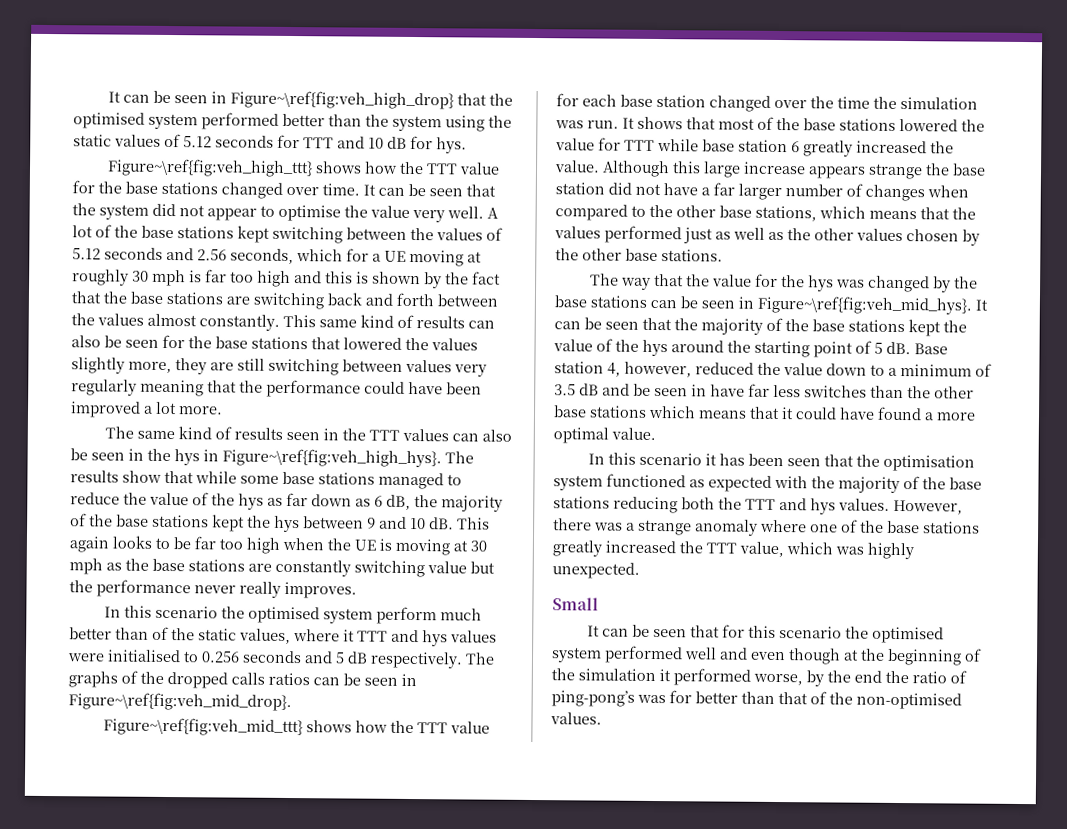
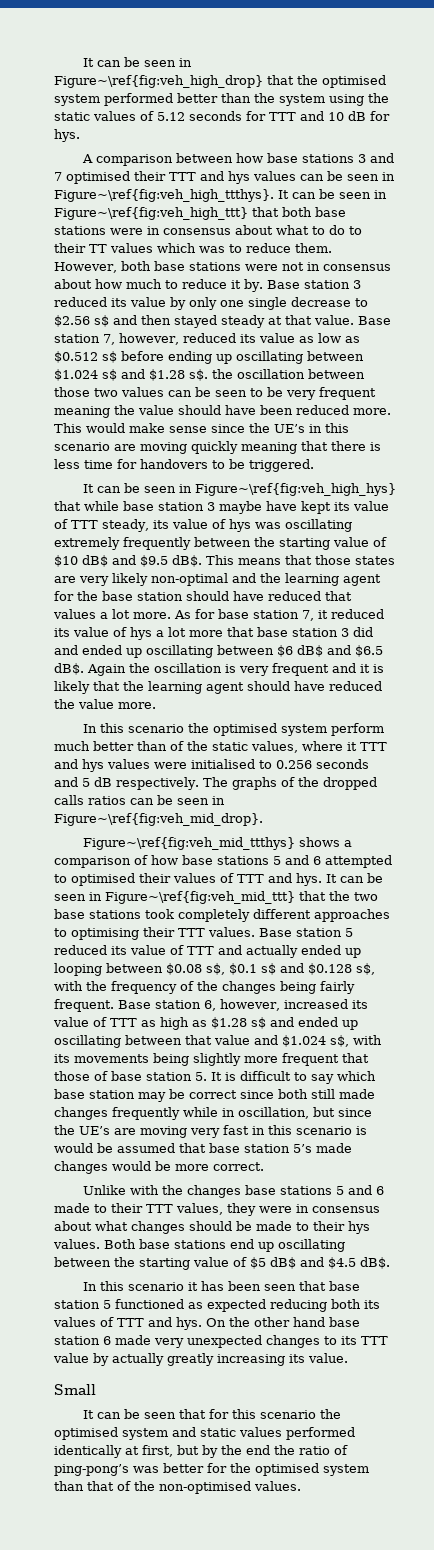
[107,158,501,178] [72,180,496,199] [72,203,499,223] [72,224,503,244] [72,247,482,267] [72,269,501,289] [71,291,498,310] [71,313,495,331] [71,334,478,351] [71,357,487,377] [71,379,482,398] [70,401,223,418] [105,426,513,442] [70,448,474,468] [70,470,462,490] [70,492,503,512] [70,513,490,533] [69,535,487,556] [69,558,495,578] [69,579,357,599] Figure~\ref{fig:veh_high_ttt} shows how the TTT value for the base stations changed over time. It can be seen that the system did not appear to optimise the value very well. A lot of the base stations kept switching between the values of 5.12 seconds and 2.56 seconds, which for a UE moving at roughly 30 mph is far too high and this is shown by the fact that the base stations are switching back and forth between the values almost constantly. This same kind of results can also be seen for the base stations that lowered the values slightly more, they are still switching between values very regularly meaning that the performance could have been improved a lot more. // The same kind of results seen in the TTT values can also be seen in the hys in Figure~\ref{fig:veh_high_hys}. The results show that while some base stations managed to reduce the value of the hys as far down as 6 dB, the majority of the base stations kept the hys between 9 and 10 dB. This again looks to be far too high when the UE is moving at 30 mph as the base stations are constantly switching value but the performance never really improves. -> [81,153,394,166] [54,171,395,184] [54,189,387,202] [54,207,346,220] [54,225,362,235] [54,243,332,253] [54,261,391,273] [54,279,361,292] [54,297,368,310] [54,315,391,328] [54,333,360,345] [54,351,364,364] [54,369,365,381] [54,387,376,400] [54,405,391,418] [54,423,349,433] [54,441,381,454] [54,459,314,472] [82,483,396,496] [54,501,389,514] [54,519,352,532] [54,537,387,550] [54,555,395,567] [54,573,381,586] [54,591,352,601] [53,609,384,621] [54,627,373,640] [54,645,383,658] [54,663,384,676] [54,681,382,694] [54,699,156,709] A comparison between how base stations 3 and 7 optimised their TTT and hys values can be seen in Figure~\ref{fig:veh_high_ttthys}. It can be seen in Figure~\ref{fig:veh_high_ttt} that both base stations were in consensus about what to do to their TT values which was to reduce them. However, both base stations were not in consensus about how much to reduce it by. Base station 3 reduced its value by only one single decrease to $2.56 s$ and then stayed steady at that value. Base station 7, however, reduced its value as low as $0.512 s$ before ending up oscillating between $1.024 s$ and $1.28 s$. the oscillation between those two values can be seen to be very frequent meaning the value should have been reduced more. This would make sense since the UE’s in this scenario are moving quickly meaning that there is less time for handovers to be triggered. // It can be seen in Figure~\ref{fig:veh_high_hys} that while base station 3 maybe have kept its value of TTT steady, its value of hys was oscillating extremely frequently between the starting value of $10 dB$ and $9.5 dB$. This means that those states are very likely non-optimal and the learning agent for the base station should have reduced that values a lot more. As for base station 7, it reduced its value of hys a lot more that base station 3 did and ended up oscillating between $6 dB$ and $6.5 dB$. Again the oscillation is very frequent and it is likely that the learning agent should have reduced the value more.
[103,717,491,737] [556,93,978,112] [555,116,985,132] [555,137,954,157] [554,160,986,180] [555,182,969,202] [555,204,976,222] [554,225,980,246] [555,248,723,262] [590,273,979,293] [554,295,988,315] [554,317,967,337] [553,338,948,358] [554,361,992,378] [554,383,974,399] [553,405,976,421] [553,427,656,444] Figure~\ref{fig:veh_mid_ttt} shows how the TTT value for each base station changed over the time the simulation was run. It shows that most of the base stations lowered the value for TTT while base station 6 greatly increased the value. Although this large increase appears strange the base station did not have a far larger number of changes when compared to the other base stations, which means that the values performed just as well as the other values chosen by the other base stations. // The way that the value for the hys was changed by the base stations can be seen in Figure~\ref{fig:veh_mid_hys}. It can be seen that the majority of the base stations kept the value of the hys around the starting point of 5 dB. Base station 4, however, reduced the value down to a minimum of 3.5 dB and be seen in have far less switches than the other base stations which means that it could have found a more optimal value. -> [82,837,352,850] [54,855,392,868] [54,873,383,886] [54,891,378,904] [54,909,390,922] [54,927,353,940] [54,945,361,958] [54,963,375,976] [54,981,355,994] [54,999,368,1012] [53,1017,358,1030] [54,1035,382,1048] [54,1053,369,1066] [54,1071,376,1084] [54,1089,375,1102] [54,1107,372,1120] [54,1125,367,1138] [54,1143,352,1153] [54,1161,264,1174] [82,1185,384,1198] [54,1203,380,1216] [54,1221,370,1234] [53,1239,345,1252] [54,1257,390,1270] Figure~\ref{fig:veh_mid_ttthys} shows a comparison of how base stations 5 and 6 attempted to optimised their values of TTT and hys. It can be seen in Figure~\ref{fig:veh_mid_ttt} that the two base stations took completely different approaches to optimising their TTT values. Base station 5 reduced its value of TTT and actually ended up looping between $0.08 s$, $0.1 s$ and $0.128 s$, with the frequency of the changes being fairly frequent. Base station 6, however, increased its value of TTT as high as $1.28 s$ and ended up oscillating between that value and $1.024 s$, with its movements being slightly more frequent that those of base station 5. It is difficult to say which base station may be correct since both still made changes frequently while in oscillation, but since the UE’s are moving very fast in this scenario is would be assumed that base station 5’s made changes would be more correct. // Unlike with the changes base stations 5 and 6 made to their TTT values, they were in consensus about what changes should be made to their hys values. Both base stations end up oscillating between the starting value of $5 dB$ and $4.5 dB$.
[856,454,976,472] [553,473,982,494] [553,496,963,515] [553,518,980,536] [552,540,914,560] [552,562,640,579] the optimisation system functioned as expected with the majority of the base stations reducing both the TTT and hys values. However, there was a strange anomaly where one of the base stations greatly increased the TTT value, which was highly unexpected. -> [328,1281,360,1291] [54,1299,380,1312] [53,1317,360,1330] [54,1335,388,1348] [53,1353,348,1366] base station 5 functioned as expected reducing both its values of TTT and hys. On the other hand base station 6 made very unexpected changes to its TTT value by actually greatly increasing its value.
[604,645,982,666] [551,668,803,686] performed well and even though at the beginning of the simulation it performed worse, -> [172,1427,355,1440] [54,1445,199,1458] and static values performed identically at first, but
[669,690,738,704] for better -> [163,1463,369,1476] better for the optimised system

